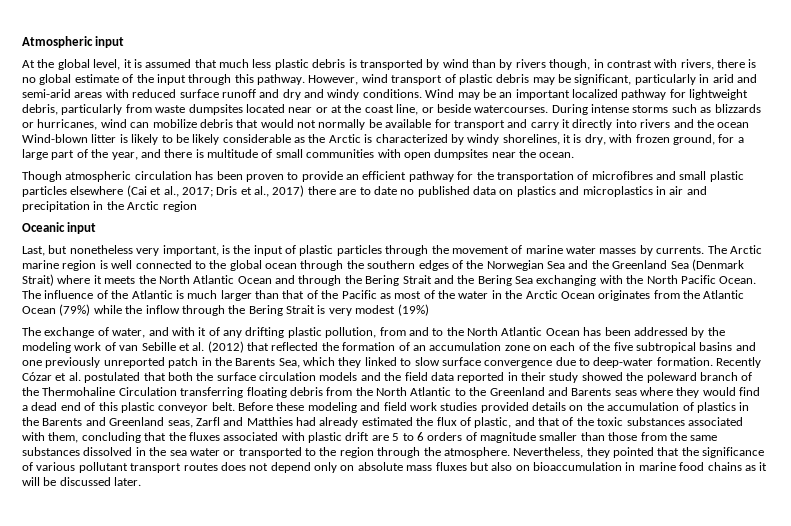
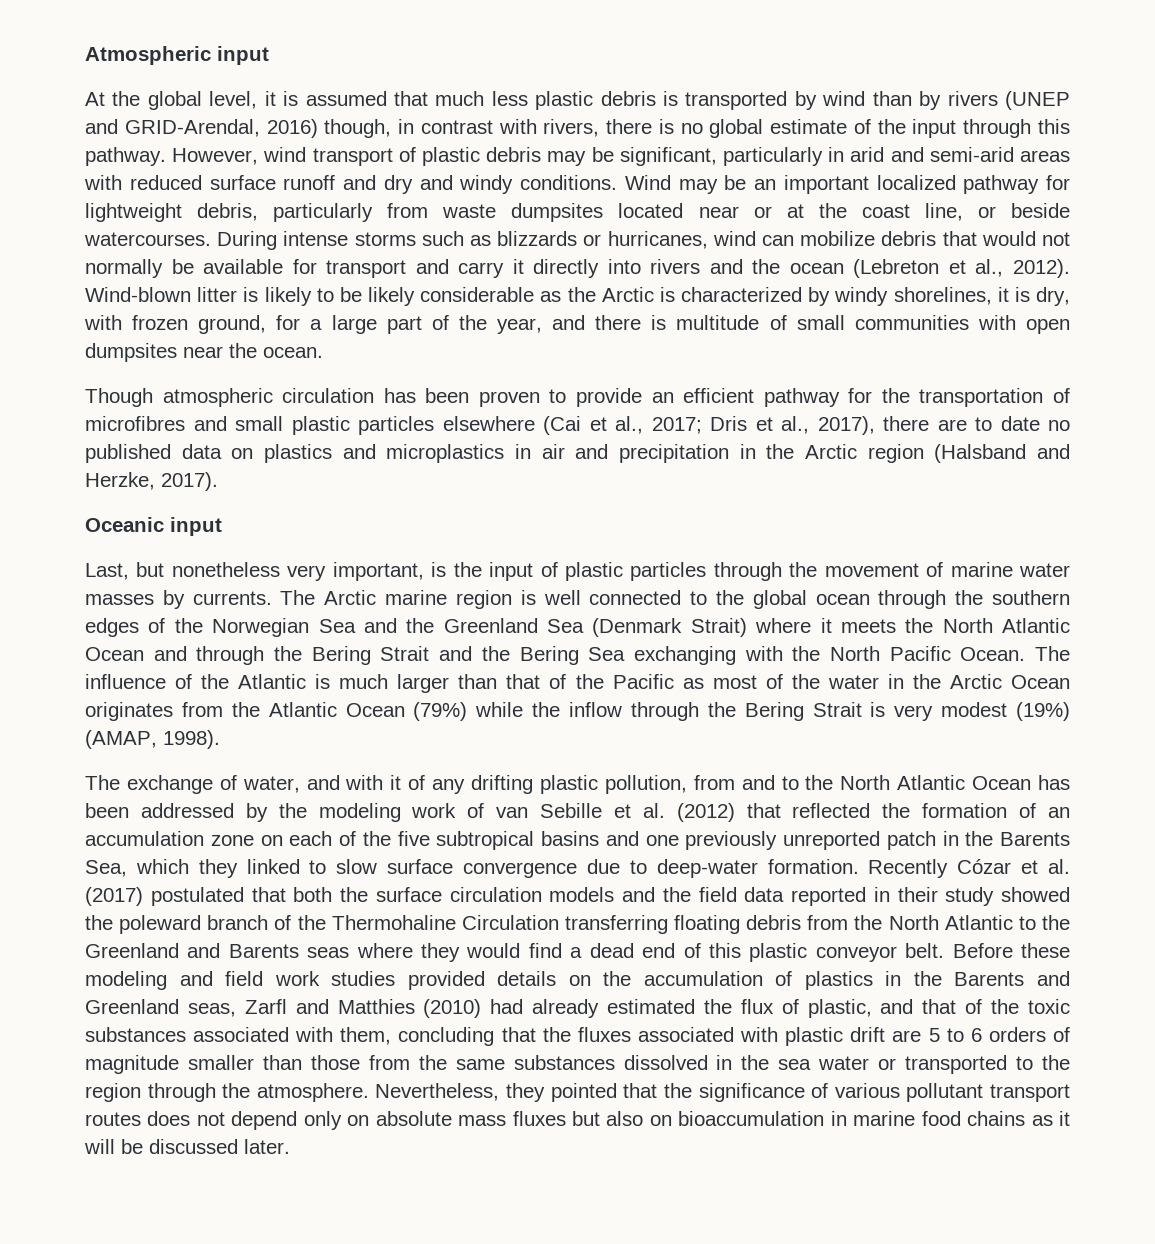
(546, 63) none -> [1005,91,1070,110] [85,119,318,138] (UNEP and GRID-Arendal, 2016)
(750, 125) none -> [853,259,1070,278] (Lebreton et al., 2012).
[272,185,305,197] 2017) -> [817,416,875,435] 2017),
(197, 206) none -> [934,444,1070,463] [85,472,218,491] (Halsband and Herzke, 2017).
(429, 310) none -> [85,730,220,749] (AMAP, 1998).
(81, 376) none -> [85,887,143,906] (2017)
(293, 421) none -> [423,999,482,1018] (2010)

